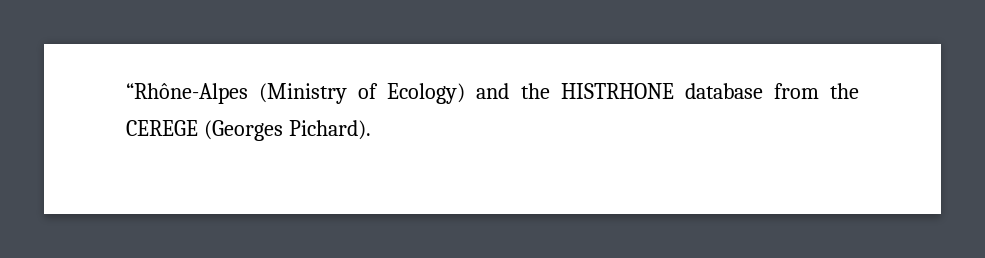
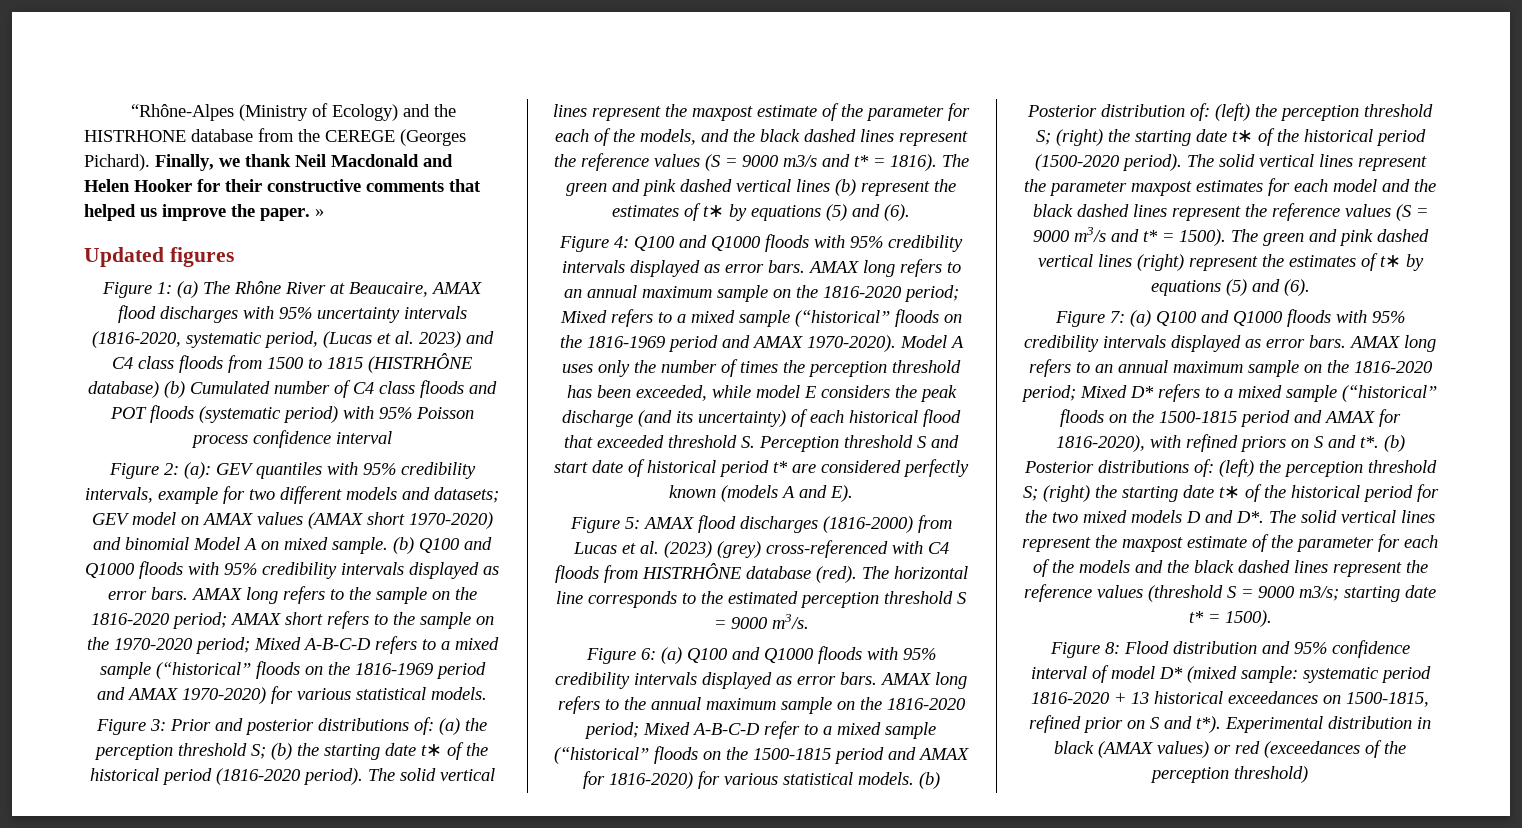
(371, 130) none -> [155,154,453,171] [84,179,481,192] [84,204,324,221] [84,247,234,267] [102,281,482,298] [117,305,467,323] [91,331,494,348] [112,353,472,373] [88,380,497,398] [109,405,474,423] [190,430,392,448] [108,462,476,479] [85,486,499,504] [91,512,493,529] [93,537,492,554] [85,561,499,579] [107,586,477,604] [90,611,494,629] [86,636,499,654] [99,661,486,679] [97,686,487,704] [96,717,487,735] [94,742,488,760] [89,768,495,785] [553,103,970,121] [555,128,968,146] [553,153,969,171] [566,179,956,196] [612,203,910,221] [559,234,963,252] [561,259,961,277] [563,285,959,302] [559,309,962,327] [559,335,964,352] [562,359,961,377] [566,385,957,402] [562,409,961,427] [564,435,959,452] [554,459,969,477] [669,485,853,502] [569,515,952,533] [572,540,949,558] [554,563,968,583] [556,591,966,608] [713,614,809,629] [585,646,936,664] [555,672,967,689] [557,696,966,714] [584,721,936,739] [554,746,969,764] [582,771,940,789] [1027,103,1433,121] [1035,128,1426,146] [1034,154,1427,171] [1024,178,1436,196] [1032,203,1428,221] [1032,227,1429,246] [1037,253,1424,271] [1150,279,1310,296] [1054,309,1405,327] [1024,335,1436,352] [1028,359,1433,377] [1021,384,1437,402] [1060,409,1401,427] [1055,434,1405,452] [1023,459,1437,477] [1022,484,1439,502] [1025,510,1435,523] [1022,534,1438,552] [1032,559,1428,577] [1024,584,1436,602] [1188,610,1272,627] [1049,640,1410,658] [1030,665,1431,683] [1031,691,1429,707] [1029,715,1431,733] [1054,740,1406,758] [1150,766,1308,783] Finally, we thank Neil Macdonald and Helen Hooker for their constructive comments that helped us improve the paper. » // Updated figures // Figure 1: (a) The Rhône River at Beaucaire, AMAX flood discharges with 95% uncertainty intervals (1816-2020, systematic period, (Lucas et al. 2023) and C4 class floods from 1500 to 1815 (HISTRHÔNE database) (b) Cumulated number of C4 class floods and POT floods (systematic period) with 95% Poisson process confidence interval // Figure 2: (a): GEV quantiles with 95% credibility intervals, example for two different models and datasets; GEV model on AMAX values (AMAX short 1970-2020) and binomial Model A on mixed sample. (b) Q100 and Q1000 floods with 95% credibility intervals displayed as error bars. AMAX long refers to the sample on the 1816-2020 period; AMAX short refers to the sample on the 1970-2020 period; Mixed A-B-C-D refers to a mixed sample (“historical” floods on the 1816-1969 period and AMAX 1970-2020) for various statistical models. // Figure 3: Prior and posterior distributions of: (a) the perception threshold S; (b) the starting date t∗ of the historical period (1816-2020 period). The solid vertical lines represent the maxpost estimate of the parameter for each of the models, and the black dashed lines represent the reference values (S = 9000 m3/s and t* = 1816). The green and pink dashed vertical lines (b) represent the estimates of t∗ by equations (5) and (6). // Figure 4: Q100 and Q1000 floods with 95% credibility intervals displayed as error bars. AMAX long refers to an annual maximum sample on the 1816-2020 period; Mixed refers to a mixed sample (“historical” floods on the 1816-1969 period and AMAX 1970-2020). Model A uses only the number of times the perception threshold has been exceeded, while model E considers the peak discharge (and its uncertainty) of each historical flood that exceeded threshold S. Perception threshold S and start date of historical period t* are considered perfectly known (models A and E). // Figure 5: AMAX flood discharges (1816-2000) from Lucas et al. (2023) (grey) cross-referenced with C4 floods from HISTRHÔNE database (red). The horizontal line corresponds to the estimated perception threshold S = 9000 m3/s. // Figure 6: (a) Q100 and Q1000 floods with 95% credibility intervals displayed as error bars. AMAX long refers to the annual maximum sample on the 1816-2020 period; Mixed A-B-C-D refer to a mixed sample (“historical” floods on the 1500-1815 period and AMAX for 1816-2020) for various statistical models. (b) Posterior distribution of: (left) the perception threshold S; (right) the starting date t∗ of the historical period (1500-2020 period). The solid vertical lines represent the parameter maxpost estimates for each model and the black dashed lines represent the reference values (S = 9000 m3/s and t* = 1500). The green and pink dashed vertical lines (right) represent the estimates of t∗ by equations (5) and (6). // Figure 7: (a) Q100 and Q1000 floods with 95% credibility intervals displayed as error bars. AMAX long refers to an annual maximum sample on the 1816-2020 period; Mixed D* refers to a mixed sample (“historical” floods on the 1500-1815 period and AMAX for 1816-2020), with refined priors on S and t*. (b) Posterior distributions of: (left) the perception threshold S; (right) the starting date t∗ of the historical period for the two mixed models D and D*. The solid vertical lines represent the maxpost estimate of the parameter for each of the models and the black dashed lines represent the reference values (threshold S = 9000 m3/s; starting date t* = 1500). // Figure 8: Flood distribution and 95% confidence interval of model D* (mixed sample: systematic period 1816-2020 + 13 historical exceedances on 1500-1815, refined prior on S and t*). Experimental distribution in black (AMAX values) or red (exceedances of the perception threshold)

